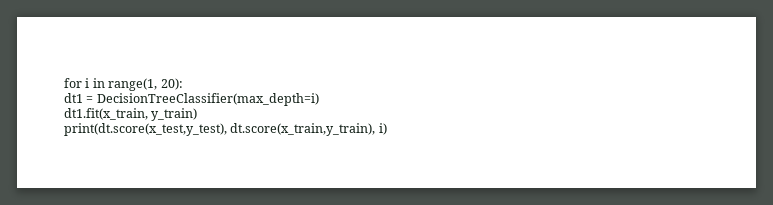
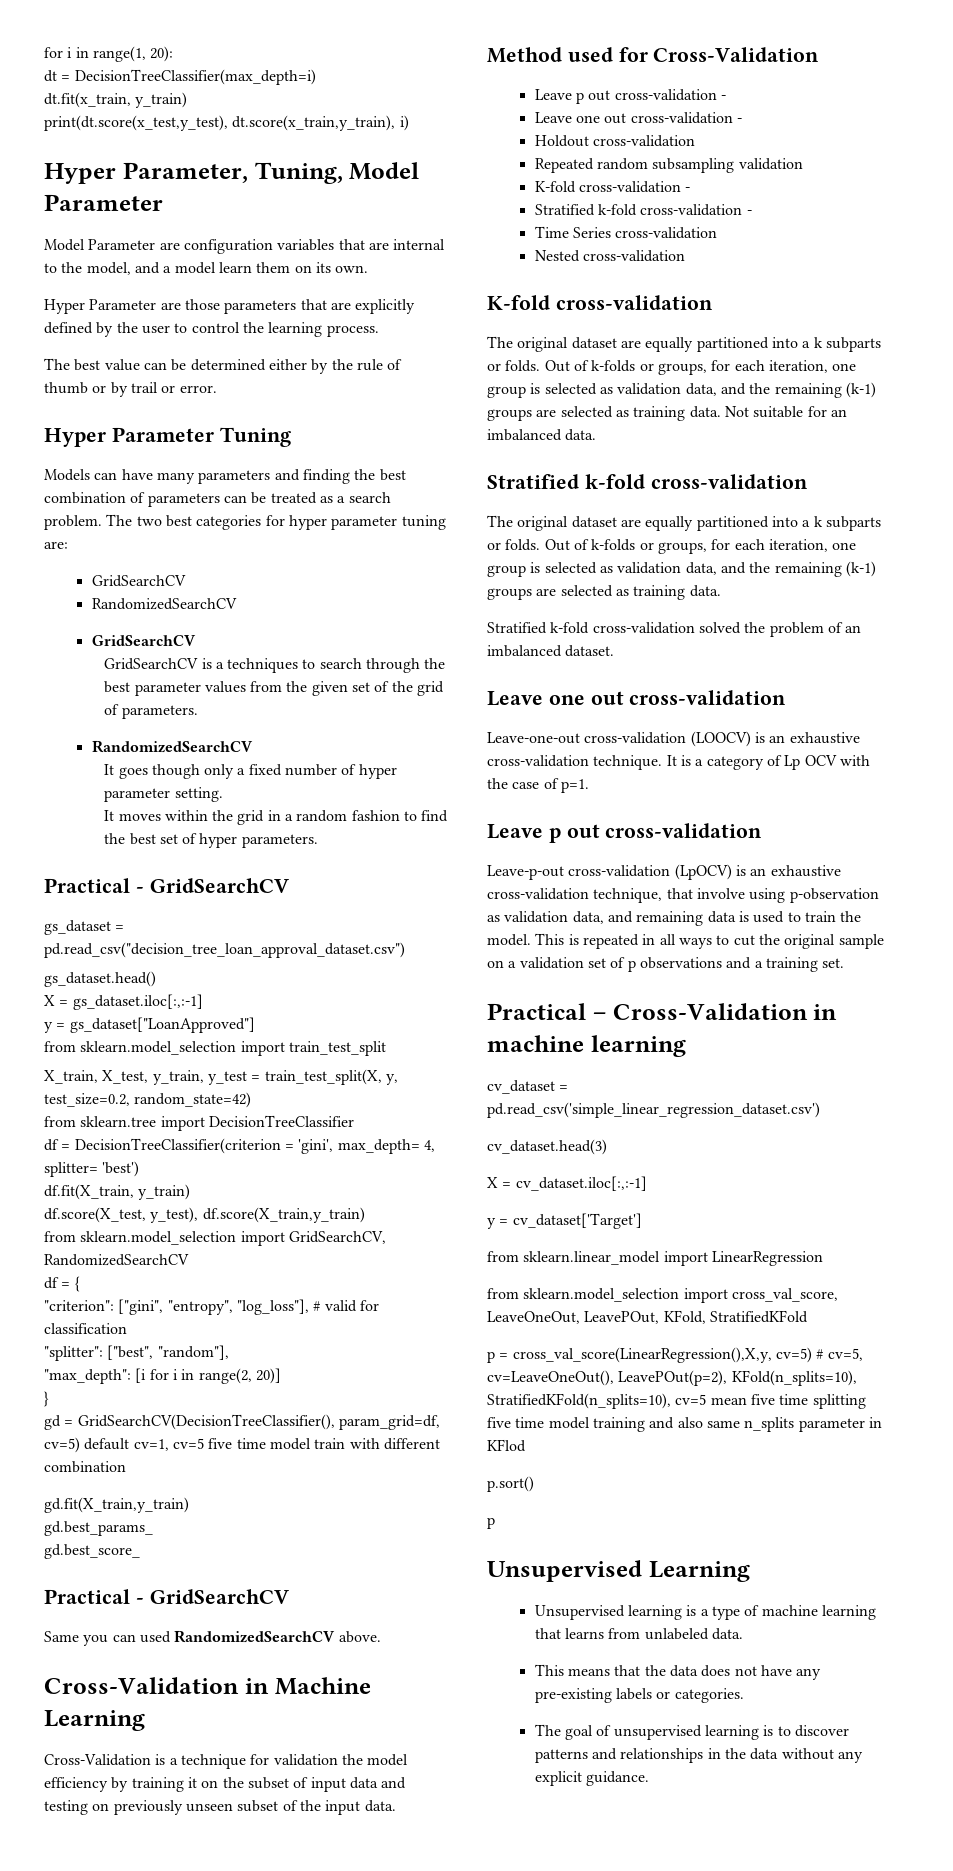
[64,93,83,103] dt1 -> [44,70,57,82] dt
[64,108,148,120] dt1.fit(x_train, -> [44,92,131,108] dt.fit(x_train,
(387, 129) none -> [44,162,420,184] [44,194,163,211] [44,239,446,254] [44,262,369,275] [44,299,416,314] [44,322,379,337] [44,358,403,374] [44,382,217,397] [44,427,291,447] [44,469,406,484] [44,492,391,507] [44,514,446,530] [44,541,68,549] [91,575,186,587] [91,598,237,610] [91,635,196,646] [104,658,446,673] [104,681,445,696] [104,704,198,719] [91,740,253,753] [104,764,397,779] [104,787,223,802] [104,810,449,825] [104,833,318,848] [44,878,290,893] [44,920,125,935] [44,942,405,958] [44,971,156,987] [44,994,203,1010] [44,1017,255,1033] [44,1041,386,1056] [44,1069,398,1085] [44,1092,252,1108] [44,1115,354,1131] [44,1138,435,1154] [44,1161,140,1177] [44,1184,191,1200] [44,1207,365,1223] [44,1231,386,1246] [44,1254,189,1266] [44,1276,80,1292] [44,1299,379,1315] [44,1323,127,1334] [44,1345,229,1361] [44,1368,281,1384] [44,1391,49,1407] [44,1414,440,1430] [44,1437,440,1453] [44,1461,126,1473] [44,1497,189,1513] [44,1521,153,1536] [44,1544,140,1559] [44,1589,290,1604] [44,1630,381,1646] [44,1677,371,1695] [44,1710,145,1731] [44,1754,409,1769] [44,1777,407,1792] [44,1800,396,1815] [487,47,820,63] [534,89,726,104] [534,112,742,124] [534,135,696,147] [534,158,803,173] [534,181,691,193] [534,204,752,216] [534,226,718,239] [534,250,686,262] [487,295,713,310] [487,336,881,352] [487,360,857,375] [487,382,876,398] [487,406,847,421] [487,429,597,441] [487,474,808,489] [487,515,881,531] [487,539,857,554] [487,561,876,577] [487,585,721,600] [487,622,862,637] [487,645,615,657] [487,690,787,706] [487,731,860,747] [487,755,870,770] [487,778,589,793] [487,823,763,843] [487,864,841,880] [487,888,879,903] [487,911,862,926] [487,933,884,949] [487,957,845,972] [487,1003,838,1020] [487,1035,686,1057] [487,1080,569,1094] [487,1102,820,1118] [487,1139,607,1155] [487,1176,647,1191] [487,1213,642,1229] [487,1251,823,1266] [487,1288,838,1303] [487,1310,808,1324] [487,1347,863,1363] [487,1370,857,1386] [487,1393,866,1409] [487,1417,882,1432] [487,1439,526,1452] [487,1476,534,1492] [487,1517,495,1529] [487,1560,750,1582] [534,1605,876,1620] [534,1628,743,1640] [534,1664,822,1680] [534,1688,744,1703] [534,1724,849,1740] [534,1748,863,1763] [534,1771,650,1786] // Hyper Parameter, Tuning, Model Parameter // Model Parameter are configuration variables that are internal to the model, and a model learn them on its own. // Hyper Parameter are those parameters that are explicitly defined by the user to control the learning process. // The best value can be determined either by the rule of thumb or by trail or error. // Hyper Parameter Tuning // Models can have many parameters and finding the best combination of parameters can be treated as a search problem. The two best categories for hyper parameter tuning are: // GridSearchCV // RandomizedSearchCV // GridSearchCV // GridSearchCV is a techniques to search through the best parameter values from the given set of the grid of parameters. // RandomizedSearchCV // It goes though only a fixed number of hyper parameter setting. // It moves within the grid in a random fashion to find the best set of hyper parameters. // Practical - GridSearchCV // gs_dataset = pd.read_csv("decision_tree_loan_approval_dataset.csv") // gs_dataset.head() // X = gs_dataset.iloc[:,:-1] // y = gs_dataset["LoanApproved"] // from sklearn.model_selection import train_test_split // X_train, X_test, y_train, y_test = train_test_split(X, y, test_size=0.2, random_state=42) // from sklearn.tree import DecisionTreeClassifier // df = DecisionTreeClassifier(criterion = 'gini', max_depth= 4, splitter= 'best') // df.fit(X_train, y_train) // df.score(X_test, y_test), df.score(X_train,y_train) // from sklearn.model_selection import GridSearchCV, RandomizedSearchCV // df = { // "criterion": ["gini", "entropy", "log_loss"], # valid for classification // "splitter": ["best", "random"], // "max_depth": [i for i in range(2, 20)] // } // gd = GridSearchCV(DecisionTreeClassifier(), param_grid=df, cv=5) default cv=1, cv=5 five time model train with different combination // gd.fit(X_train,y_train) // gd.best_params_ // gd.best_score_ // Practical - GridSearchCV // Same you can used RandomizedSearchCV above. // Cross-Validation in Machine Learning // Cross-Validation is a technique for validation the model efficiency by training it on the subset of input data and testing on previously unseen subset of the input data. // Method used for Cross-Validation // Leave p out cross-validation - // Leave one out cross-validation - // Holdout cross-validation // Repeated random subsampling validation // K-fold cross-validation - // Stratified k-fold cross-validation - // Time Series cross-validation // Nested cross-validation // K-fold cross-validation // The original dataset are equally partitioned into a k subparts or folds. Out of k-folds or groups, for each iteration, one group is selected as validation data, and the remaining (k-1) groups are selected as training data. Not suitable for an imbalanced data. // Stratified k-fold cross-validation // The original dataset are equally partitioned into a k subparts or folds. Out of k-folds or groups, for each iteration, one group is selected as validation data, and the remaining (k-1) groups are selected as training data. // Stratified k-fold cross-validation solved the problem of an imbalanced dataset. // Leave one out cross-validation // Leave-one-out cross-validation (LOOCV) is an exhaustive cross-validation technique. It is a category of Lp OCV with the case of p=1. // Leave p out cross-validation // Leave-p-out cross-validation (LpOCV) is an exhaustive cross-validation technique, that involve using p-observation as validation data, and remaining data is used to train the model. This is repeated in all ways to cut the original sample on a validation set of p observations and a training set. // Practical – Cross-Validation in machine learning // cv_dataset = pd.read_csv('simple_linear_regression_dataset.csv') // cv_dataset.head(3) // X = cv_dataset.iloc[:,:-1] // y = cv_dataset['Target'] // from sklearn.linear_model import LinearRegression // from sklearn.model_selection import cross_val_score, LeaveOneOut, LeavePOut, KFold, StratifiedKFold // p = cross_val_score(LinearRegression(),X,y, cv=5) # cv=5, cv=LeaveOneOut(), LeavePOut(p=2), KFold(n_splits=10), StratifiedKFold(n_splits=10), cv=5 mean five time splitting five time model training and also same n_splits parameter in KFlod // p.sort() // p // Unsupervised Learning // Unsupervised learning is a type of machine learning that learns from unlabeled data. // This means that the data does not have any pre-existing labels or categories. // The goal of unsupervised learning is to discover patterns and relationships in the data without any explicit guidance.

